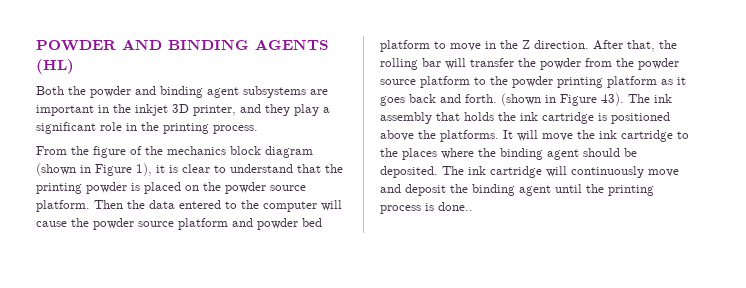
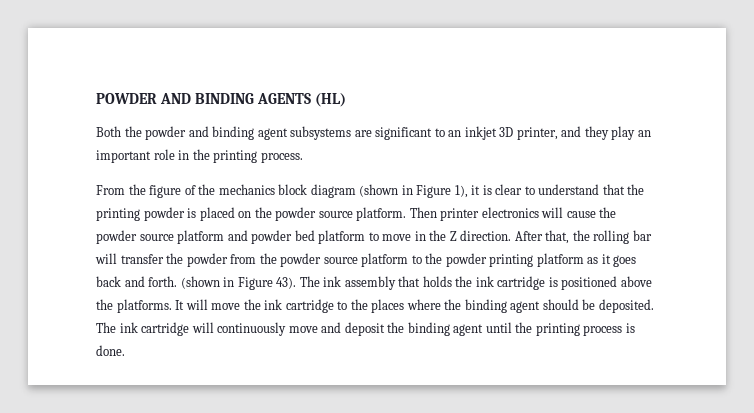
[36,104,131,116] important in the -> [375,127,462,140] significant to an
[323,107,330,113] [36,122,96,134] a significant -> [637,130,651,137] [96,150,151,163] an important
[127,200,317,212] the data entered to the computer -> [440,207,539,221] printer electronics
[438,202,473,211] done.. -> [96,345,125,356] done.

